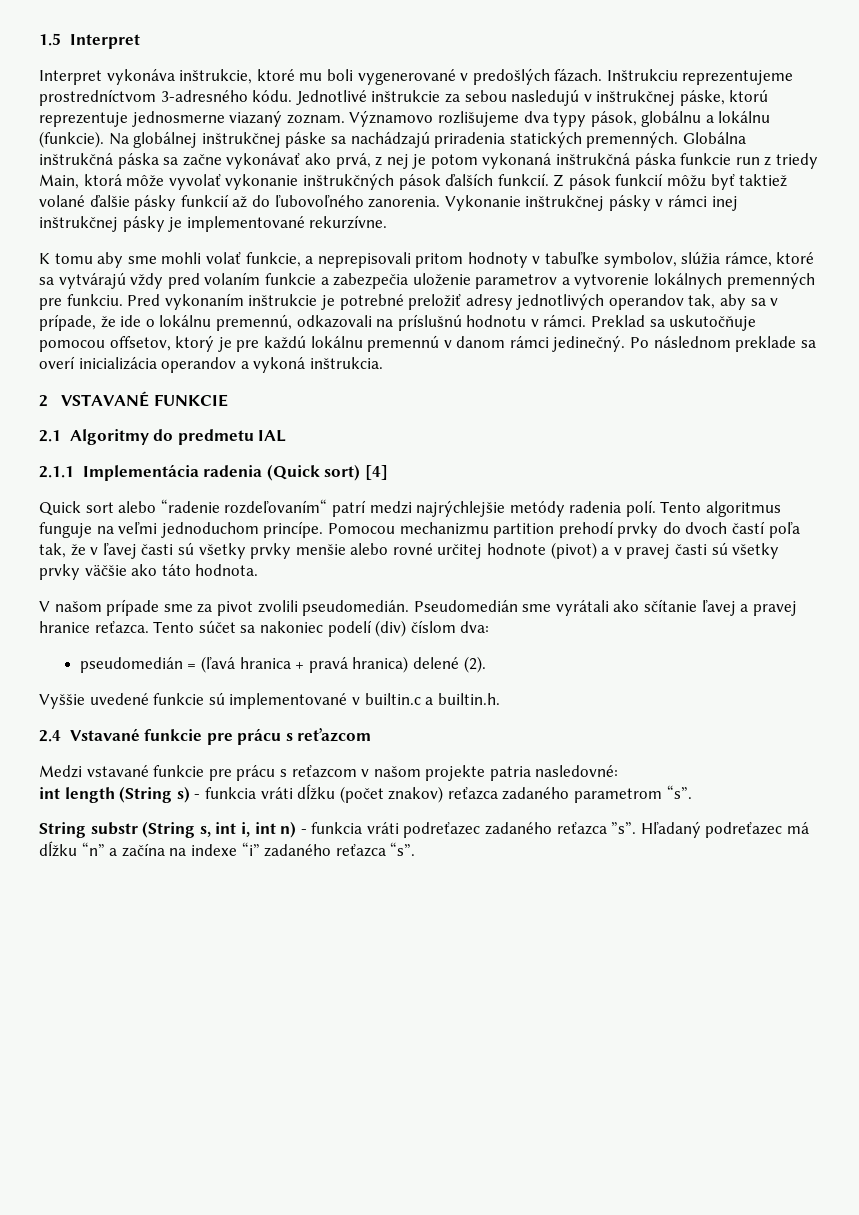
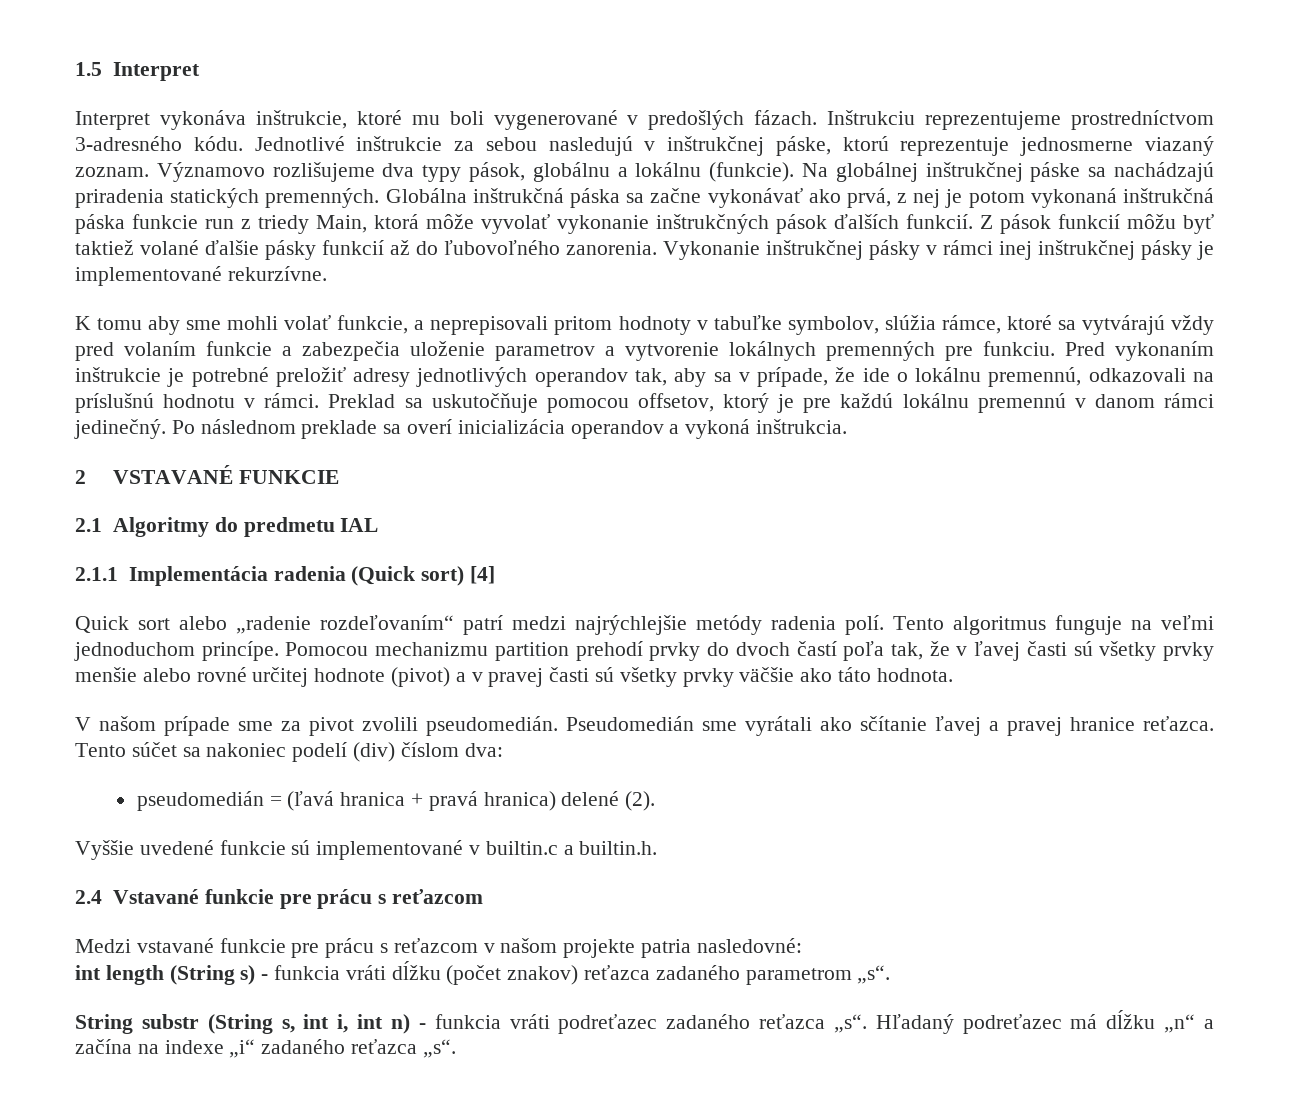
[160,499,220,513] “radenie -> [236,616,311,634] „radenie
[666,785,692,799] “s”. -> [857,965,891,984] „s“.
[611,822,637,834] ”s”. -> [833,1014,867,1033] „s“.
[81,842,105,856] “n” -> [1164,1014,1196,1033] „n“
[241,842,416,857] “i” zadaného reťazca “s”. -> [229,1039,456,1058] „i“ zadaného reťazca „s“.

